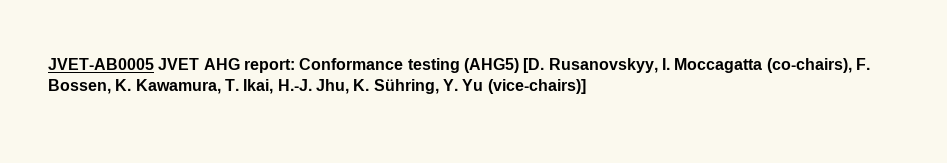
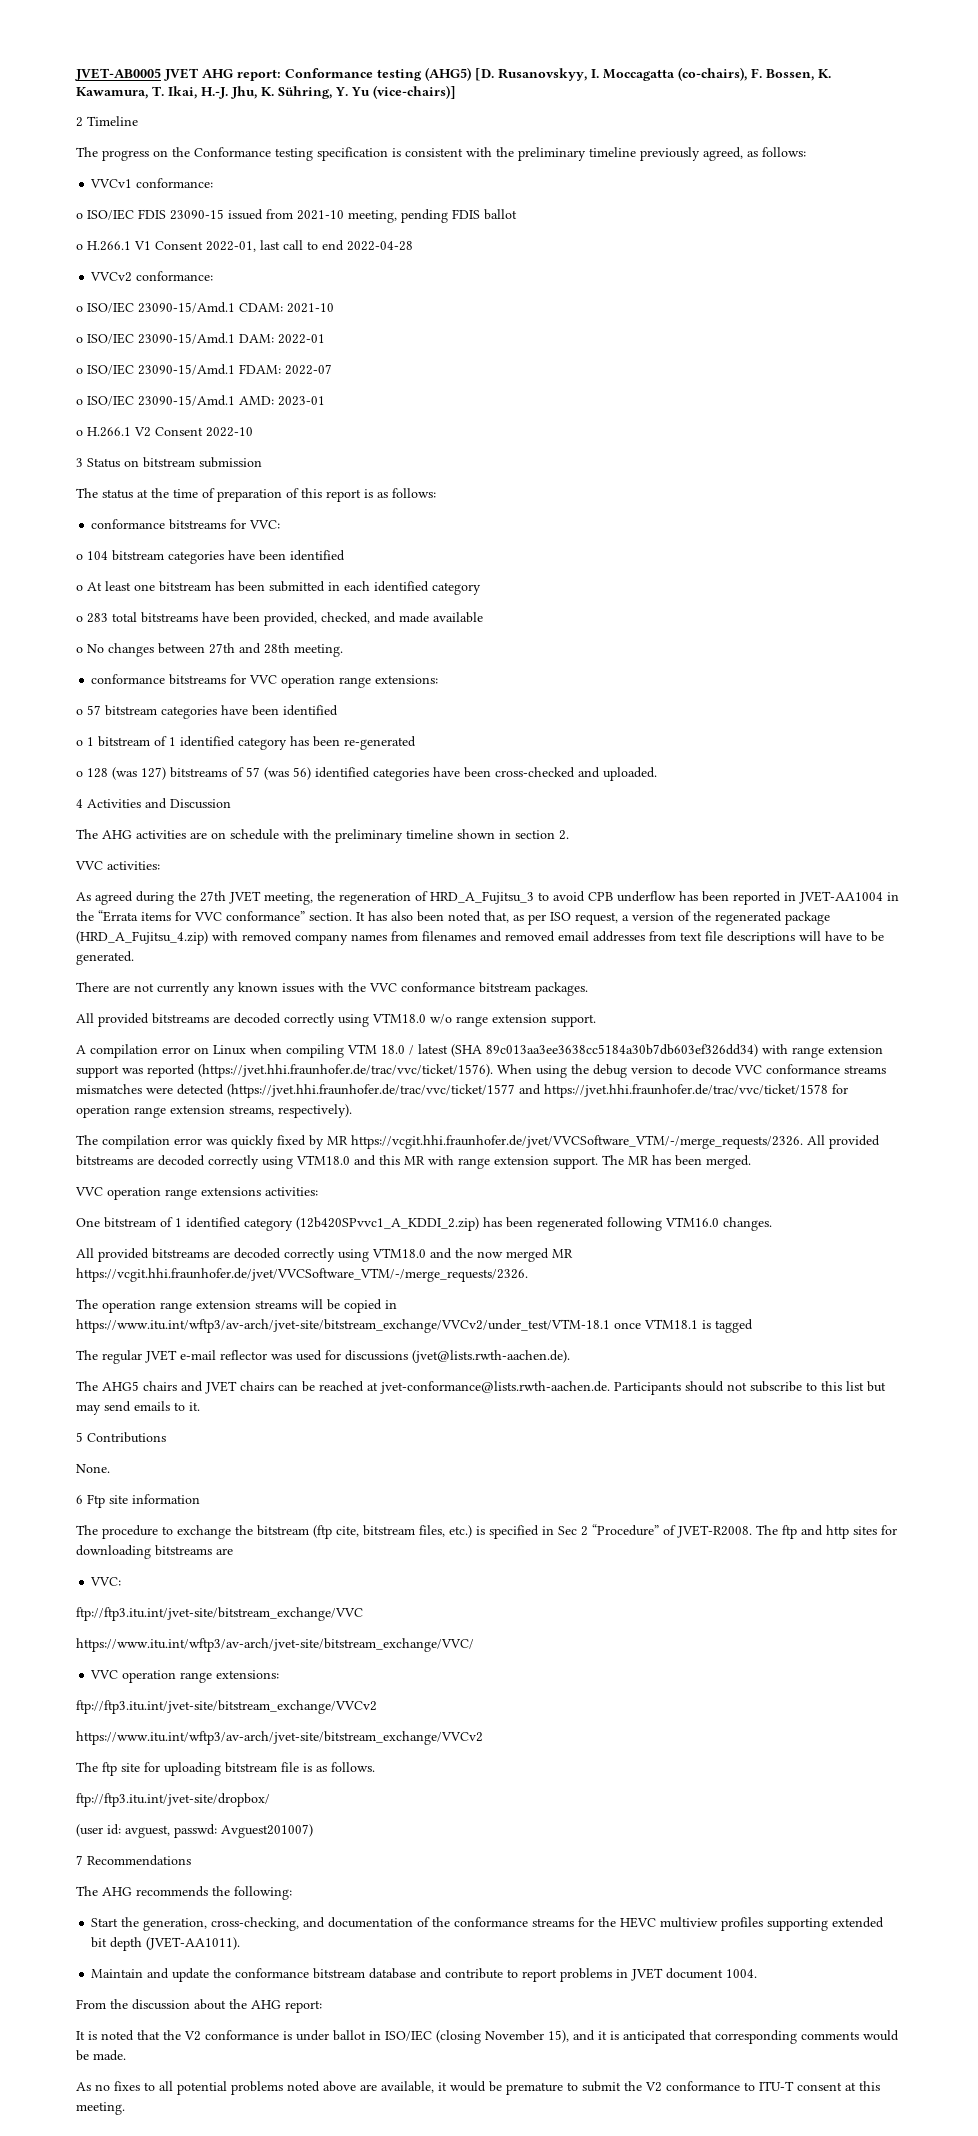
(586, 86) none -> [76,116,138,127] [76,147,806,161] [90,178,214,188] [76,209,517,223] [76,240,413,252] [90,271,214,282] [76,302,334,313] [76,333,325,344] [76,364,332,375] [76,395,325,406] [76,427,253,437] [76,457,262,468] [76,488,436,502] [91,519,281,530] [76,550,345,564] [76,581,481,595] [76,612,483,626] [76,643,343,657] [91,674,439,688] [76,705,338,719] [76,736,416,750] [76,767,657,781] [76,798,231,809] [76,829,569,843] [75,861,160,870] [76,891,899,905] [76,910,830,925] [76,931,884,945] [76,951,134,965] [76,982,588,996] [76,1013,596,1027] [76,1044,883,1058] [76,1064,886,1078] [76,1084,848,1098] [76,1104,352,1118] [76,1135,880,1149] [76,1155,751,1169] [75,1187,318,1200] [76,1217,772,1231] [76,1248,573,1262] [76,1268,528,1282] [76,1299,397,1313] [76,1319,753,1333] [76,1350,570,1364] [76,1381,886,1395] [76,1401,200,1415] [76,1432,166,1443] [76,1464,110,1473] [76,1494,200,1508] [76,1524,897,1539] [76,1545,233,1559] [90,1577,122,1586] [76,1607,363,1621] [76,1638,474,1652] [90,1670,280,1683] [76,1700,377,1714] [76,1731,483,1745] [76,1762,375,1776] [76,1793,270,1807] [76,1824,313,1838] [76,1855,191,1866] [76,1886,292,1900] [91,1917,885,1931] [91,1937,241,1951] [91,1968,758,1982] [76,1999,322,2013] [76,2030,899,2044] [76,2050,126,2061] [76,2081,880,2095] [76,2102,125,2115] // 2 Timeline // The progress on the Conformance testing specification is consistent with the preliminary timeline previously agreed, as follows: // VVCv1 conformance: // o ISO/IEC FDIS 23090-15 issued from 2021-10 meeting, pending FDIS ballot // o H.266.1 V1 Consent 2022-01, last call to end 2022-04-28 // VVCv2 conformance: // o ISO/IEC 23090-15/Amd.1 CDAM: 2021-10 // o ISO/IEC 23090-15/Amd.1 DAM: 2022-01 // o ISO/IEC 23090-15/Amd.1 FDAM: 2022-07 // o ISO/IEC 23090-15/Amd.1 AMD: 2023-01 // o H.266.1 V2 Consent 2022-10 // 3 Status on bitstream submission // The status at the time of preparation of this report is as follows: // conformance bitstreams for VVC: // o 104 bitstream categories have been identified // o At least one bitstream has been submitted in each identified category // o 283 total bitstreams have been provided, checked, and made available // o No changes between 27th and 28th meeting. // conformance bitstreams for VVC operation range extensions: // o 57 bitstream categories have been identified // o 1 bitstream of 1 identified category has been re-generated // o 128 (was 127) bitstreams of 57 (was 56) identified categories have been cross-checked and uploaded. // 4 Activities and Discussion // The AHG activities are on schedule with the preliminary timeline shown in section 2. // VVC activities: // As agreed during the 27th JVET meeting, the regeneration of HRD_A_Fujitsu_3 to avoid CPB underflow has been reported in JVET-AA1004 in the “Errata items for VVC conformance” section. It has also been noted that, as per ISO request, a version of the regenerated package (HRD_A_Fujitsu_4.zip) with removed company names from filenames and removed email addresses from text file descriptions will have to be generated. // There are not currently any known issues with the VVC conformance bitstream packages. // All provided bitstreams are decoded correctly using VTM18.0 w/o range extension support. // A compilation error on Linux when compiling VTM 18.0 / latest (SHA 89c013aa3ee3638cc5184a30b7db603ef326dd34) with range extension support was reported (https://jvet.hhi.fraunhofer.de/trac/vvc/ticket/1576). When using the debug version to decode VVC conformance streams mismatches were detected (https://jvet.hhi.fraunhofer.de/trac/vvc/ticket/1577 and https://jvet.hhi.fraunhofer.de/trac/vvc/ticket/1578 for operation range extension streams, respectively). // The compilation error was quickly fixed by MR https://vcgit.hhi.fraunhofer.de/jvet/VVCSoftware_VTM/-/merge_requests/2326. All provided bitstreams are decoded correctly using VTM18.0 and this MR with range extension support. The MR has been merged. // VVC operation range extensions activities: // One bitstream of 1 identified category (12b420SPvvc1_A_KDDI_2.zip) has been regenerated following VTM16.0 changes. // All provided bitstreams are decoded correctly using VTM18.0 and the now merged MR https://vcgit.hhi.fraunhofer.de/jvet/VVCSoftware_VTM/-/merge_requests/2326. // The operation range extension streams will be copied in https://www.itu.int/wftp3/av-arch/jvet-site/bitstream_exchange/VVCv2/under_test/VTM-18.1 once VTM18.1 is tagged // The regular JVET e-mail reflector was used for discussions (jvet@lists.rwth-aachen.de). // The AHG5 chairs and JVET chairs can be reached at jvet-conformance@lists.rwth-aachen.de. Participants should not subscribe to this list but may send emails to it. // 5 Contributions // None. // 6 Ftp site information // The procedure to exchange the bitstream (ftp cite, bitstream files, etc.) is specified in Sec 2 “Procedure” of JVET-R2008. The ftp and http sites for downloading bitstreams are // VVC: // ftp://ftp3.itu.int/jvet-site/bitstream_exchange/VVC // https://www.itu.int/wftp3/av-arch/jvet-site/bitstream_exchange/VVC/ // VVC operation range extensions: // ftp://ftp3.itu.int/jvet-site/bitstream_exchange/VVCv2 // https://www.itu.int/wftp3/av-arch/jvet-site/bitstream_exchange/VVCv2 // The ftp site for uploading bitstream file is as follows. // ftp://ftp3.itu.int/jvet-site/dropbox/ // (user id: avguest, passwd: Avguest201007) // 7 Recommendations // The AHG recommends the following: // Start the generation, cross-checking, and documentation of the conformance streams for the HEVC multiview profiles supporting extended bit depth (JVET-AA1011). // Maintain and update the conformance bitstream database and contribute to report problems in JVET document 1004. // From the discussion about the AHG report: // It is noted that the V2 conformance is under ballot in ISO/IEC (closing November 15), and it is anticipated that corresponding comments would be made. // As no fixes to all potential problems noted above are available, it would be premature to submit the V2 conformance to ITU-T consent at this meeting.

